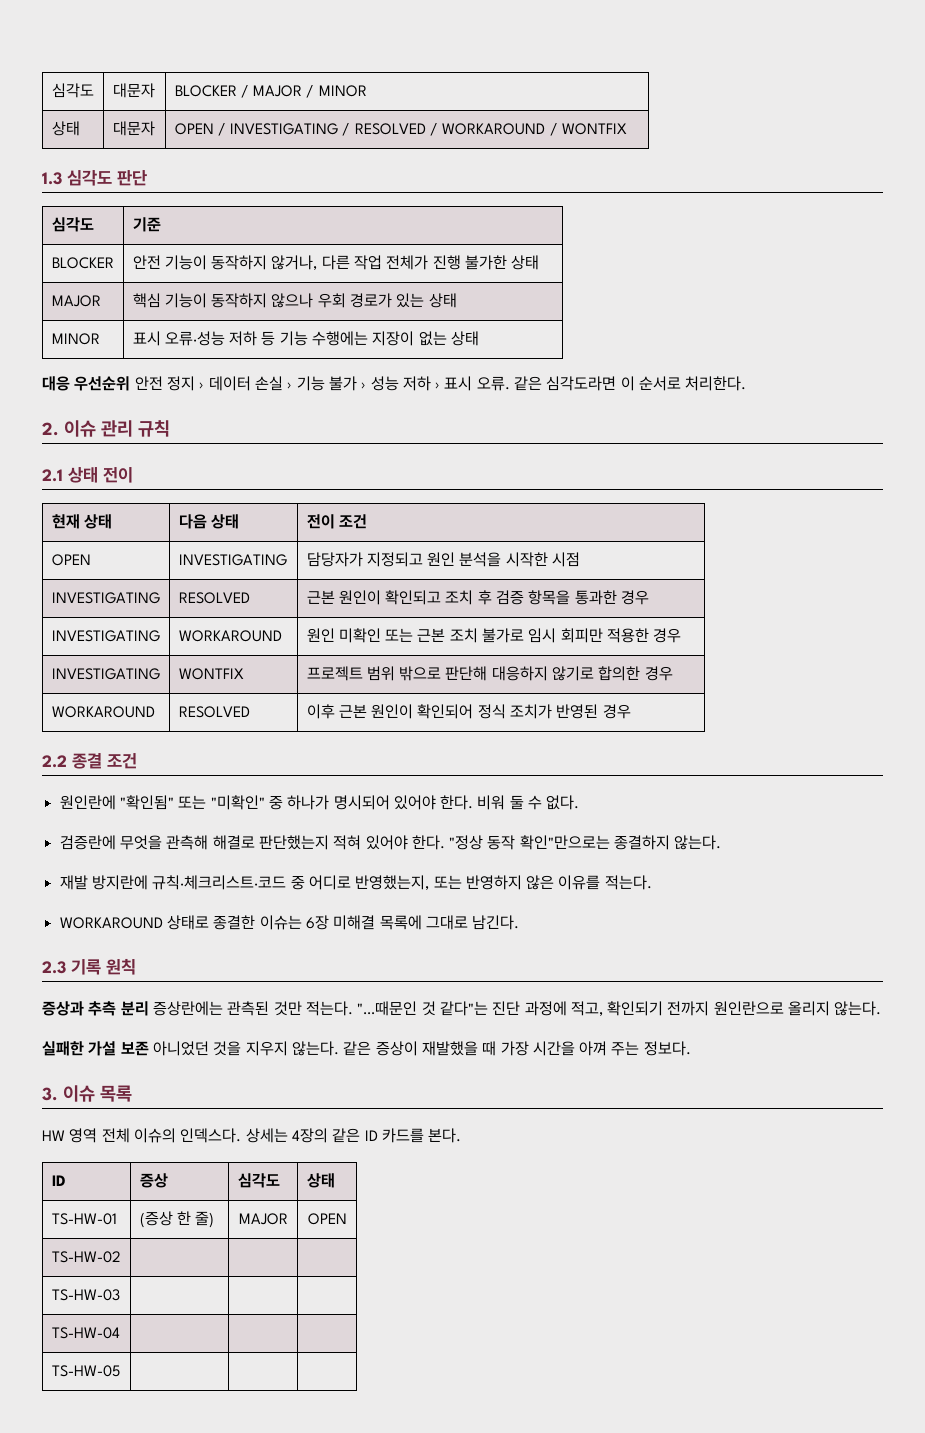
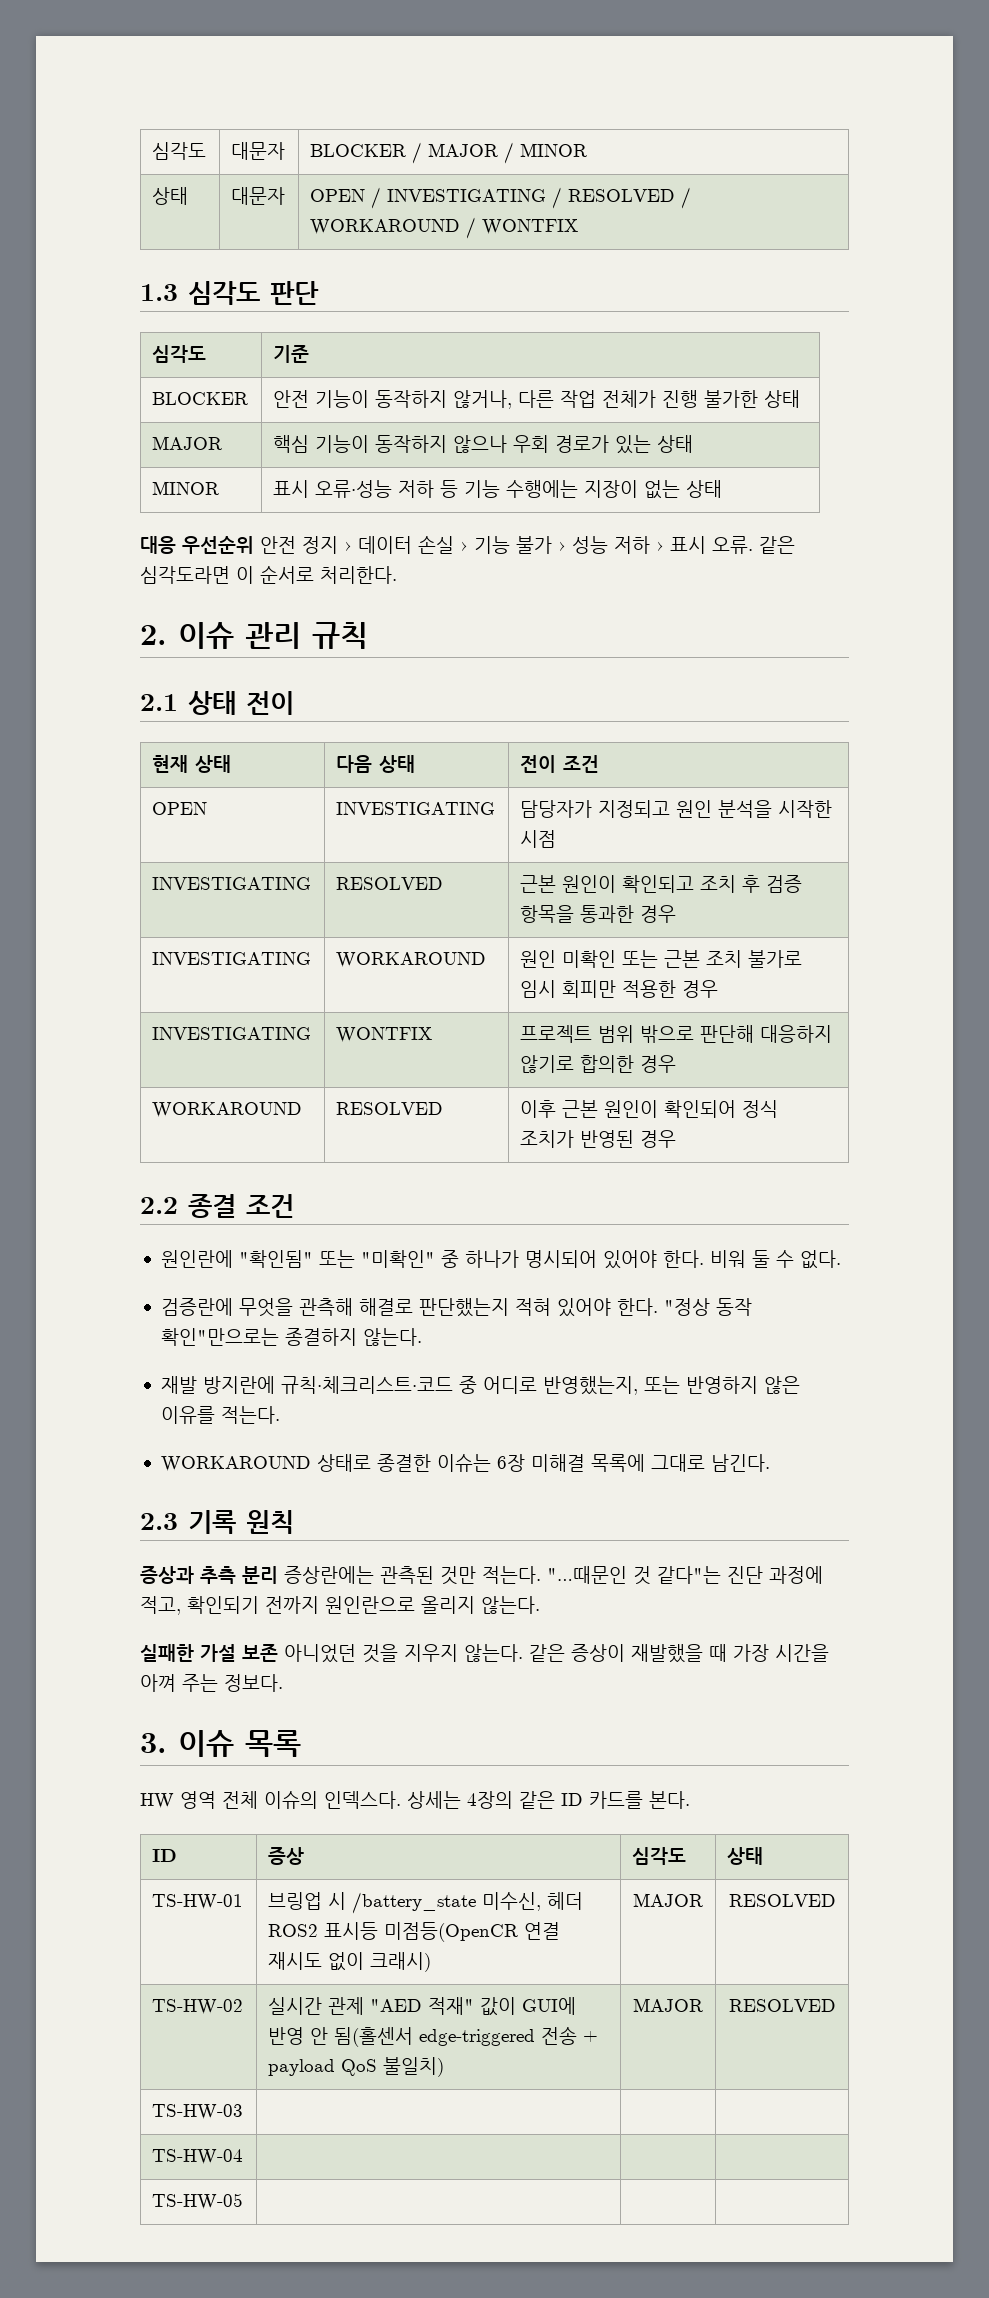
[139,1211,215,1228] [238,1213,288,1225] [307,1213,347,1225] (증상 한 줄) | MAJOR | OPEN -> [268,1892,584,1914] [268,1922,561,1942] [268,1952,432,1972] [633,1893,703,1907] [728,1894,836,1907] 브링업 시 /battery_state 미수신, 헤더 ROS2 표시등 미점등(OpenCR 연결 재시도 없이 크래시) | MAJOR | RESOLVED
(121, 1257) | | -> [268,1997,577,2016] [268,2026,599,2047] [268,2057,445,2077] [633,1998,703,2012] [728,1999,836,2012] 실시간 관제 "AED 적재" 값이 GUI에 반영 안 됨(홀센서 edge-triggered 전송 + payload QoS 불일치) | MAJOR | RESOLVED

